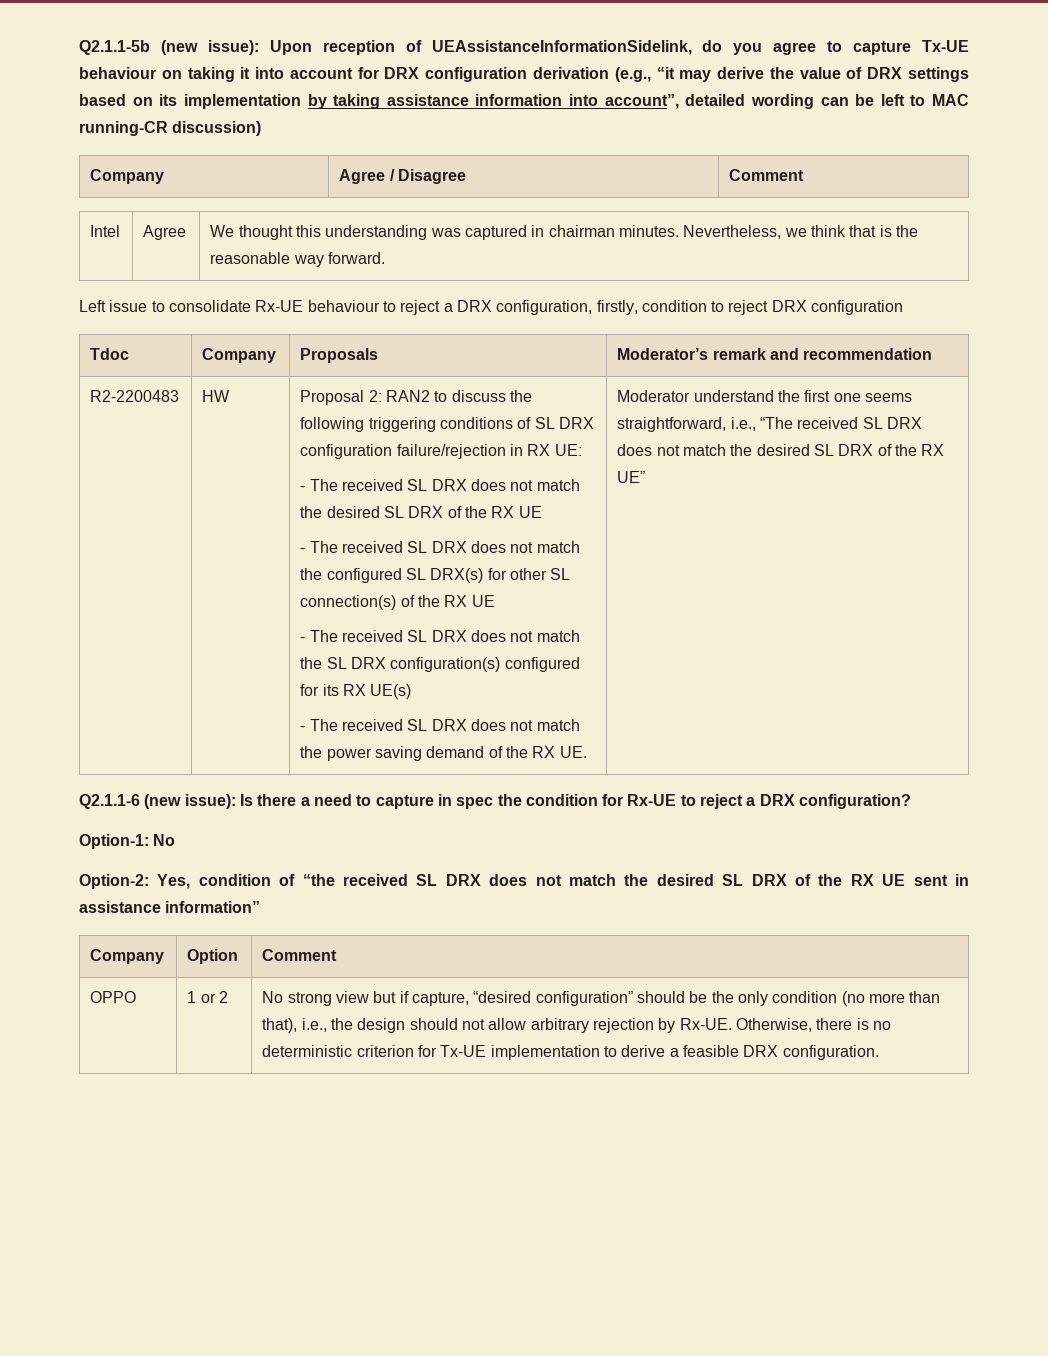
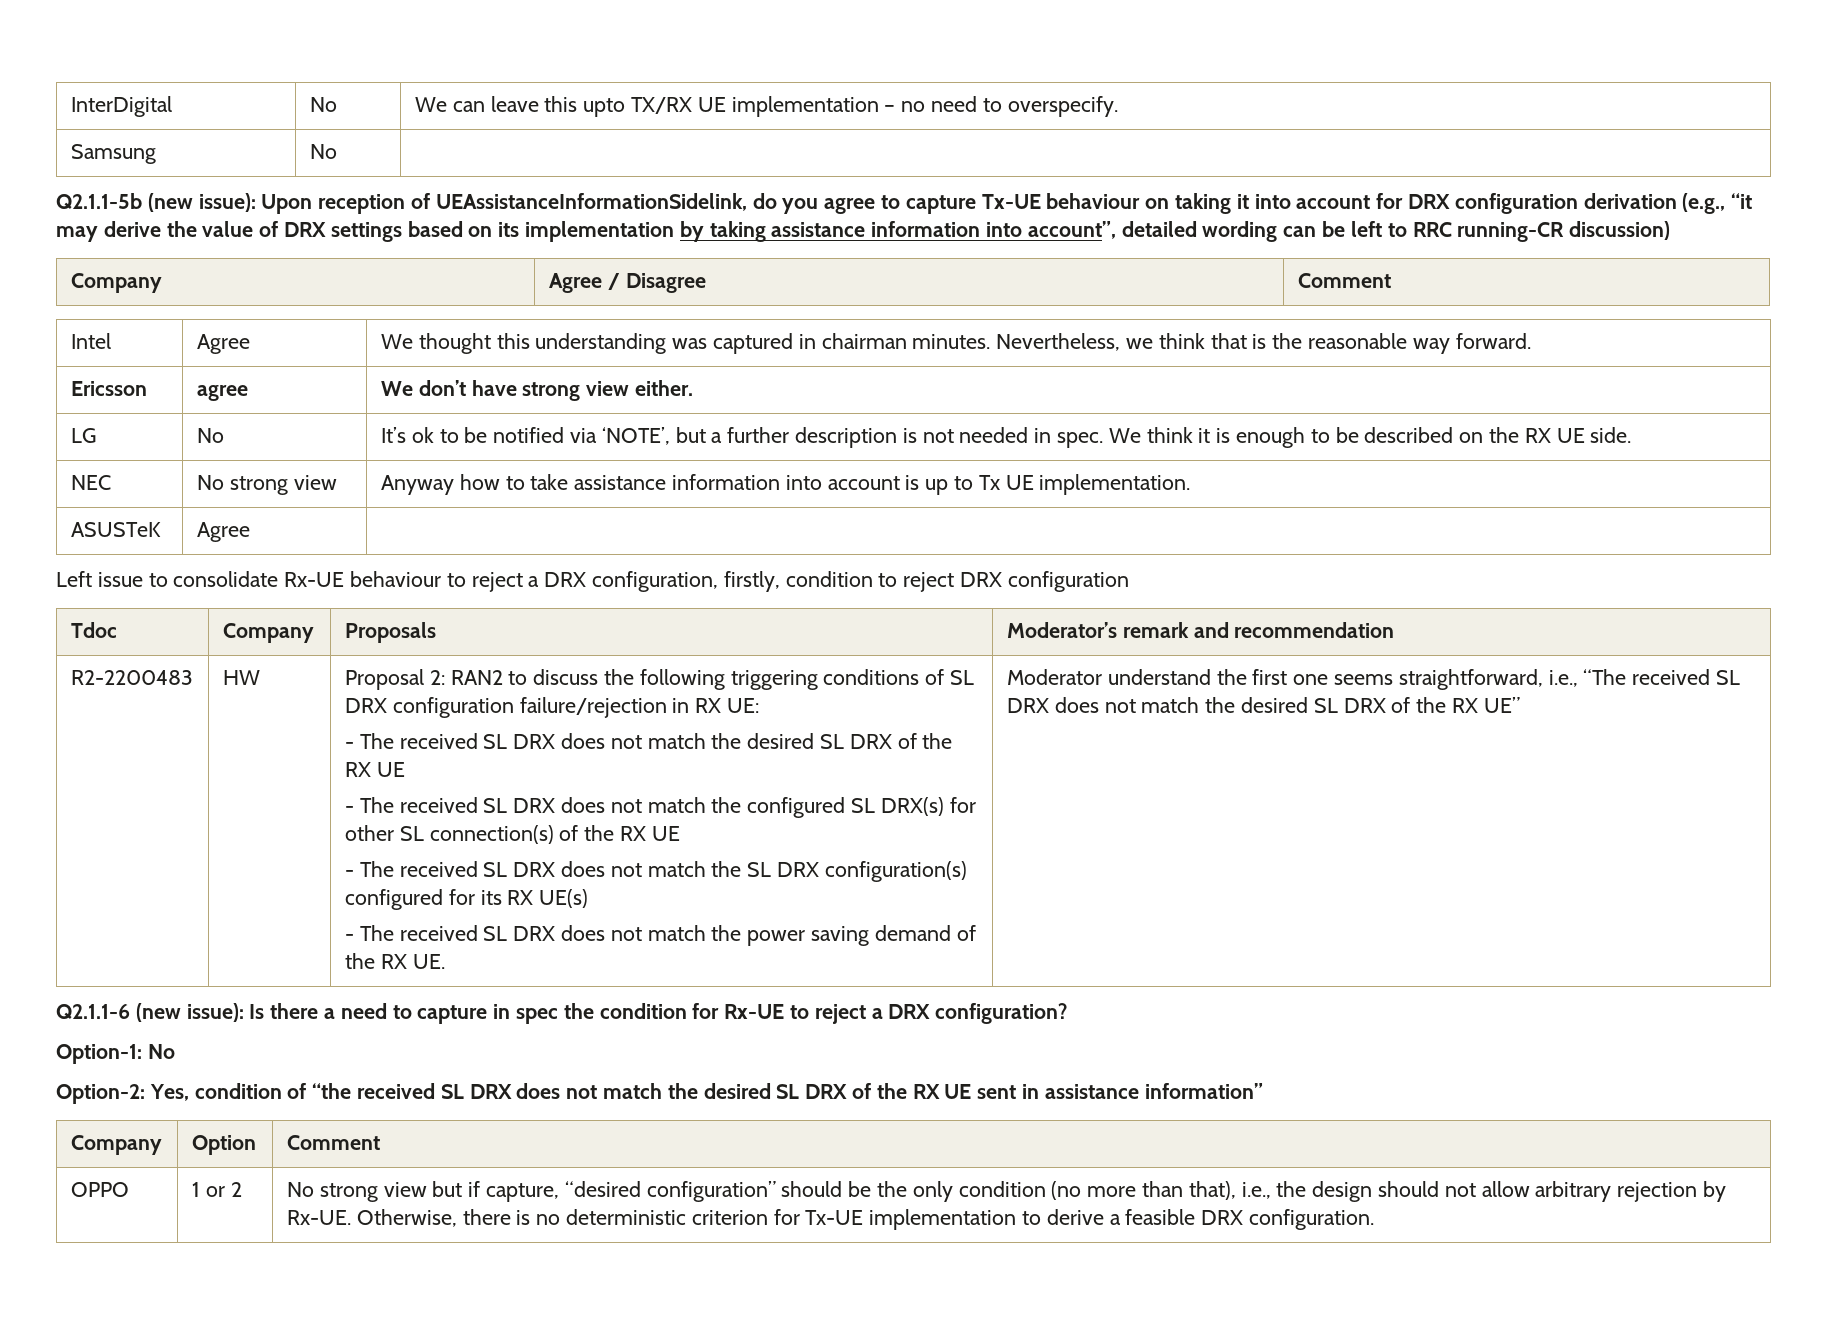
(79, 47) none -> [70,96,172,117] [309,97,337,112] [414,96,1118,117] [70,144,156,164] [309,144,337,159] InterDigital | No | We can leave this upto TX/RX UE implementation – no need to overspecify. // Samsung | No | //
[932,94,969,106] MAC -> [1412,222,1452,237] RRC
(385, 258) none -> [70,381,147,396] [196,385,248,401] [380,380,693,401] [70,428,96,443] [196,428,224,443] [380,427,1632,448] [70,475,111,490] [196,475,337,495] [380,474,1191,495] [70,522,161,537] [196,522,250,542] // Ericsson | agree | We don’t have strong view either. // LG | No | It’s ok to be notified via ‘NOTE’, but a further description is not needed in spec. We think it is enough to be described on the RX UE side. // NEC | No strong view | Anyway how to take assistance information into account is up to Tx UE implementation. // ASUSTeK | Agree |

